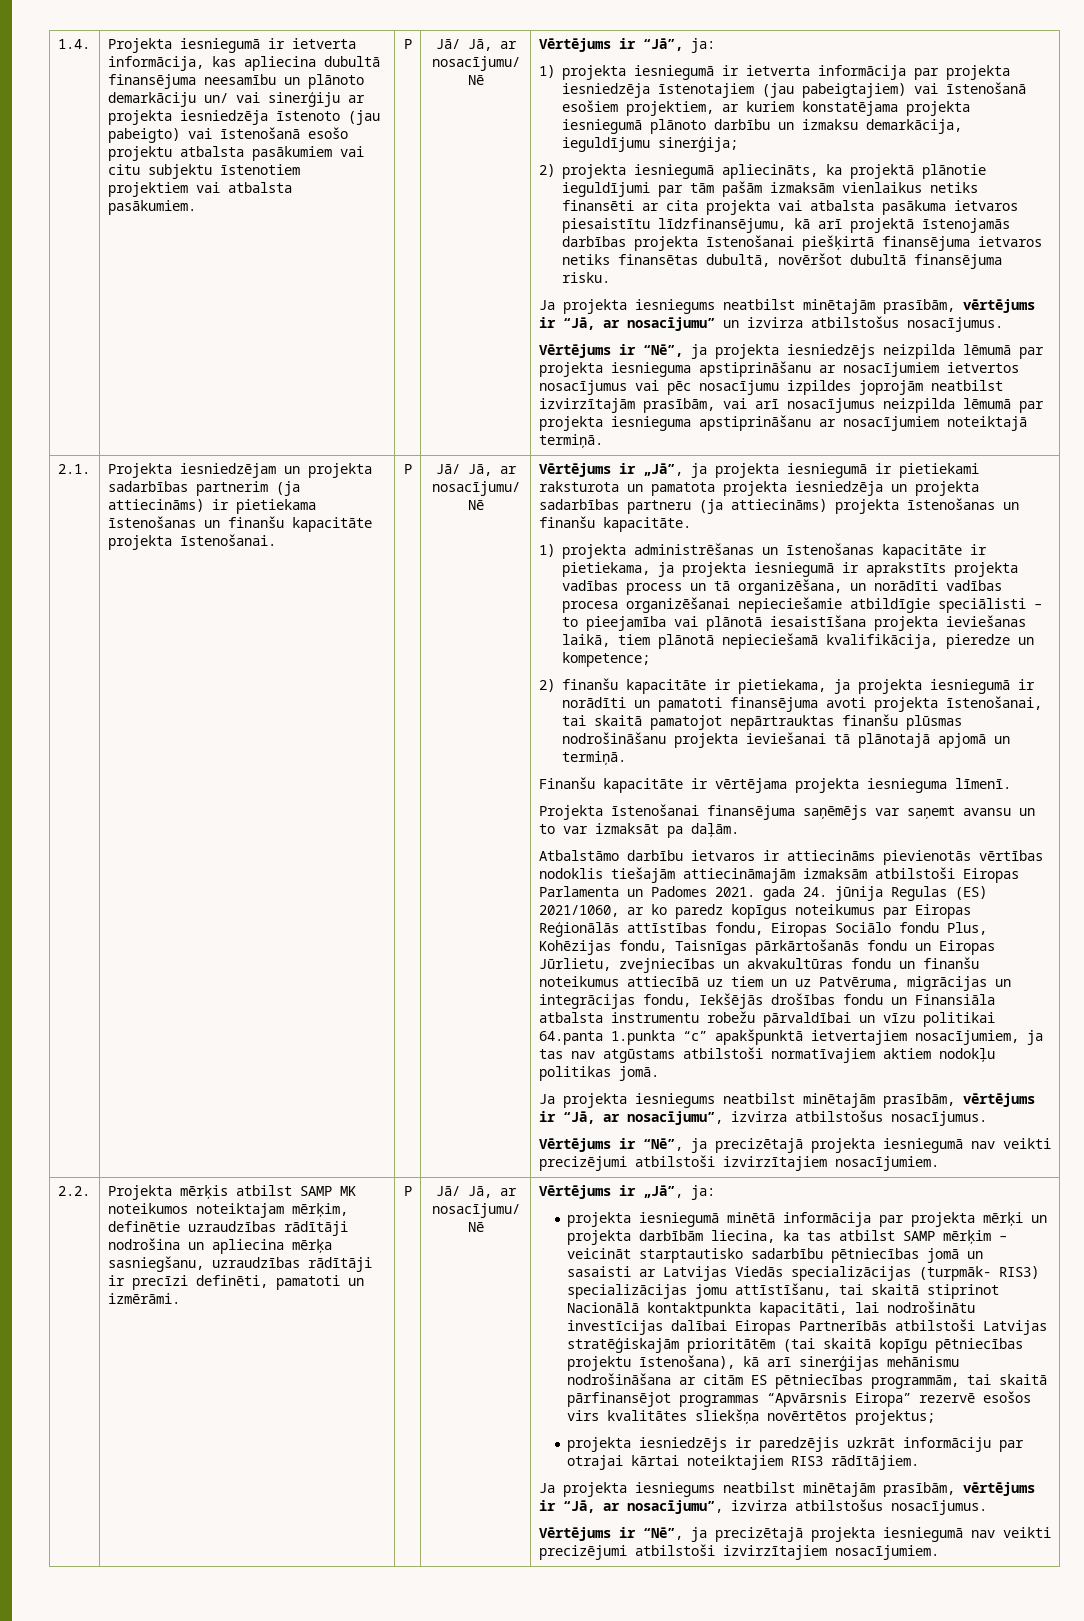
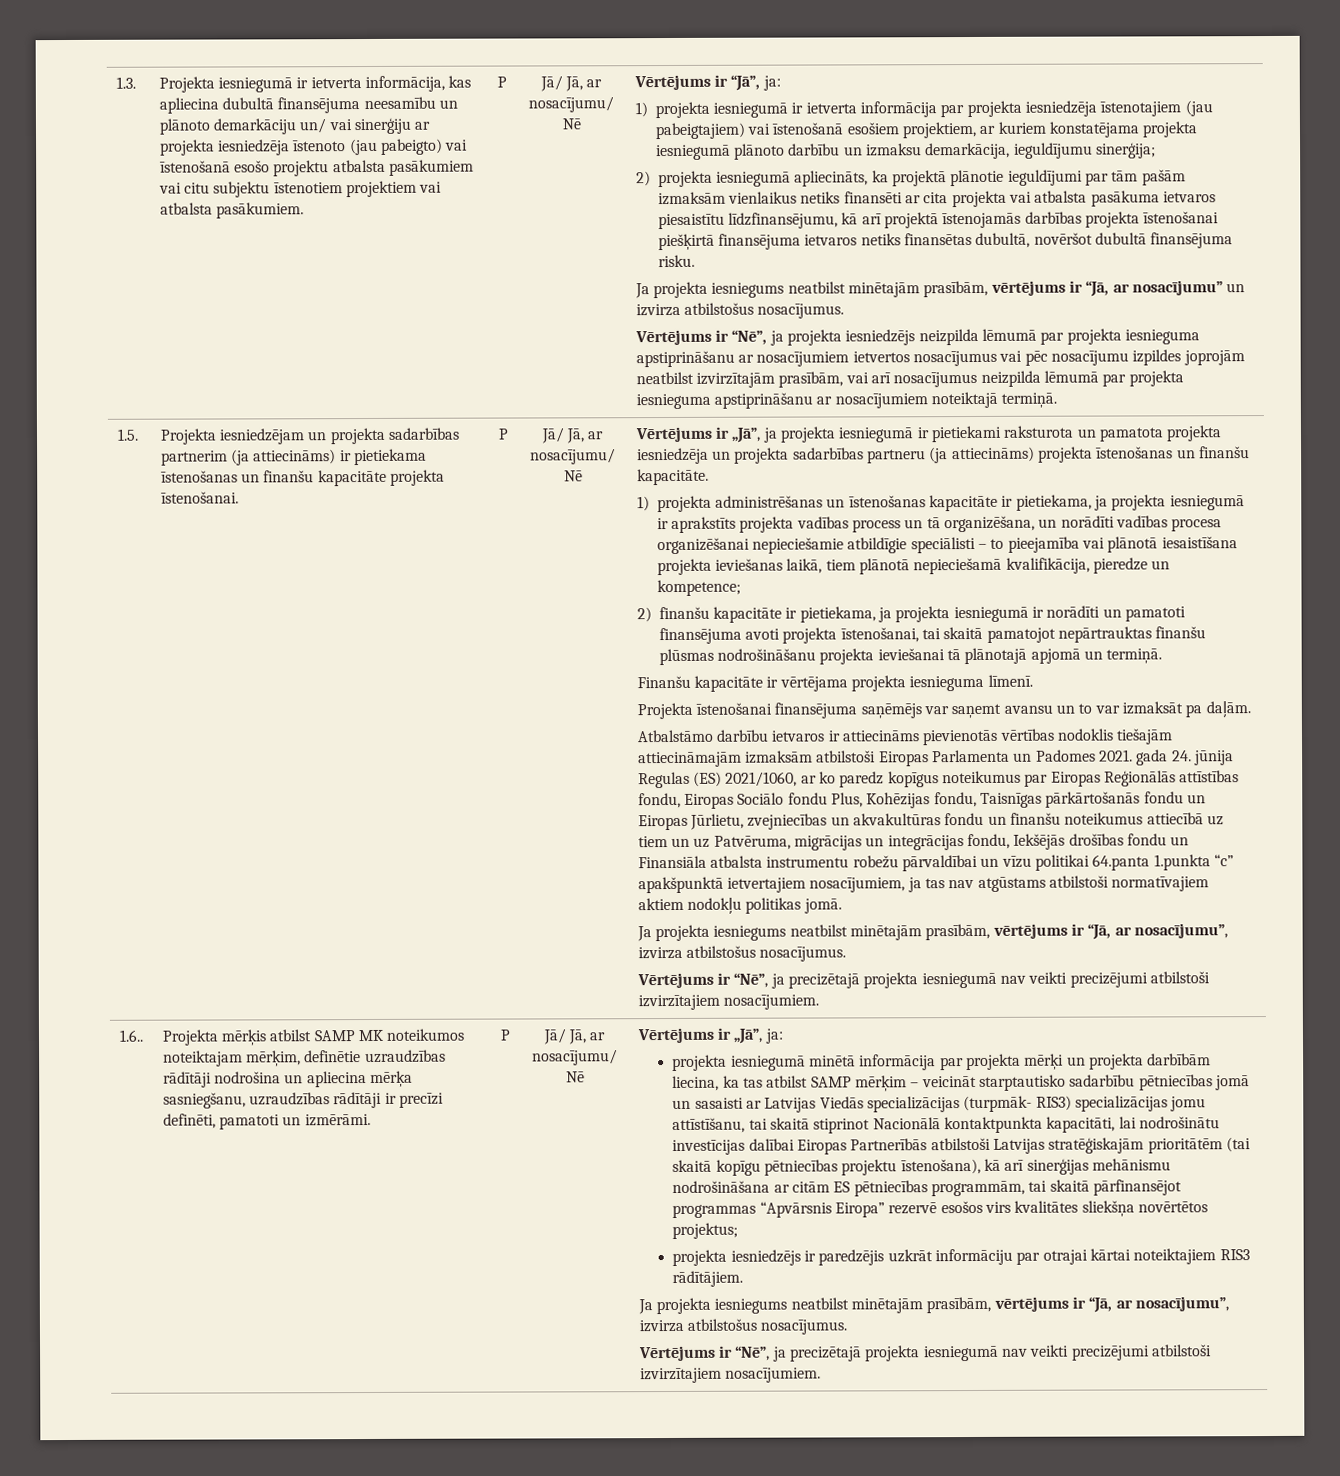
[57,39,90,49] 1.4. -> [115,76,136,89] 1.3.
[57,464,90,474] 2.1. -> [116,428,139,441] 1.5.
[57,1186,90,1196] 2.2. -> [118,1029,144,1042] 1.6..

